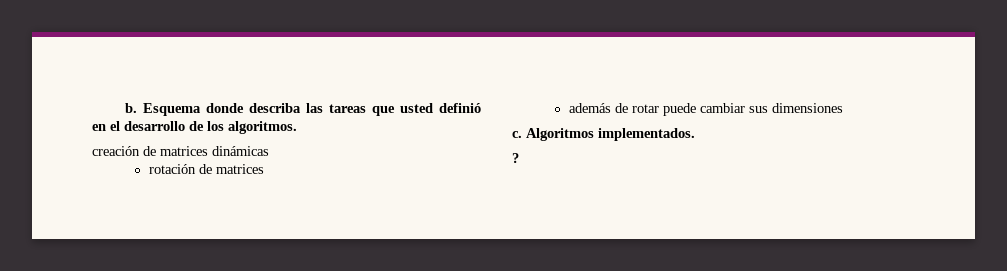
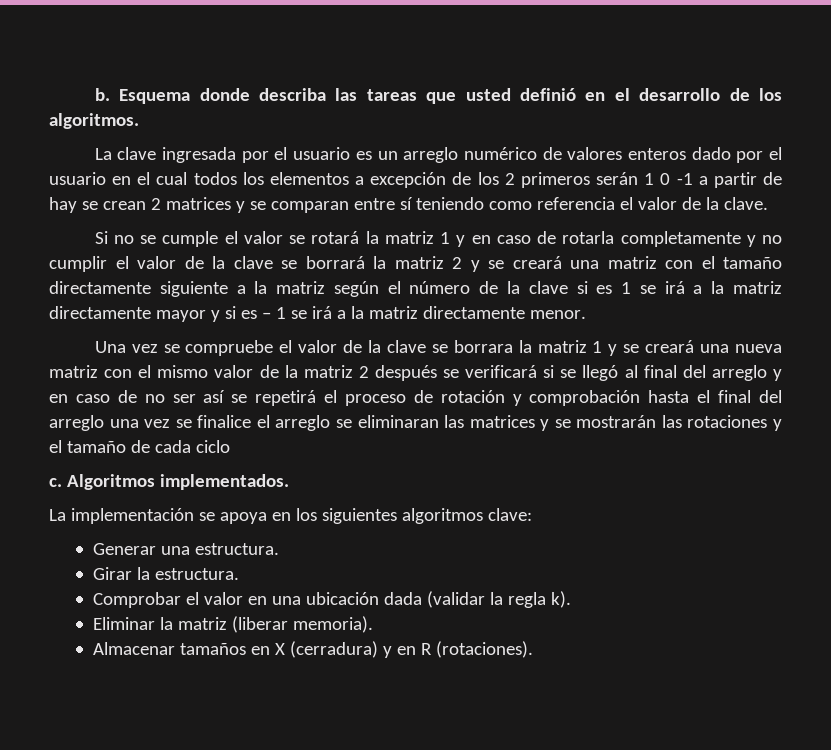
[92,146,269,156] [148,164,264,174] [568,103,843,116] [512,128,695,141] [512,153,519,163] creación de matrices dinámicas // rotación de matrices // además de rotar puede cambiar sus dimensiones // c. Algoritmos implementados. // ? -> [94,147,783,163] [49,172,782,188] [49,197,768,213] [94,231,783,247] [49,256,782,272] [49,281,783,297] [49,306,586,322] [94,340,782,356] [49,365,782,381] [49,390,782,406] [49,415,782,431] [49,440,230,453] [49,474,289,490] [49,508,532,524] [92,543,279,555] [92,567,239,580] [92,591,571,608] [92,616,373,633] [92,641,533,658] La clave ingresada por el usuario es un arreglo numérico de valores enteros dado por el usuario en el cual todos los elementos a excepción de los 2 primeros serán 1 0 -1 a partir de hay se crean 2 matrices y se comparan entre sí teniendo como referencia el valor de la clave. // Si no se cumple el valor se rotará la matriz 1 y en caso de rotarla completamente y no cumplir el valor de la clave se borrará la matriz 2 y se creará una matriz con el tamaño directamente siguiente a la matriz según el número de la clave si es 1 se irá a la matriz directamente mayor y si es – 1 se irá a la matriz directamente menor. // Una vez se compruebe el valor de la clave se borrara la matriz 1 y se creará una nueva matriz con el mismo valor de la matriz 2 después se verificará si se llegó al final del arreglo y en caso de no ser así se repetirá el proceso de rotación y comprobación hasta el final del arreglo una vez se finalice el arreglo se eliminaran las matrices y se mostrarán las rotaciones y el tamaño de cada ciclo // c. Algoritmos implementados. // La implementación se apoya en los siguientes algoritmos clave: // Generar una estructura. // Girar la estructura. // Comprobar el valor en una ubicación dada (validar la regla k). // Eliminar la matriz (liberar memoria). // Almacenar tamaños en X (cerradura) y en R (rotaciones).

